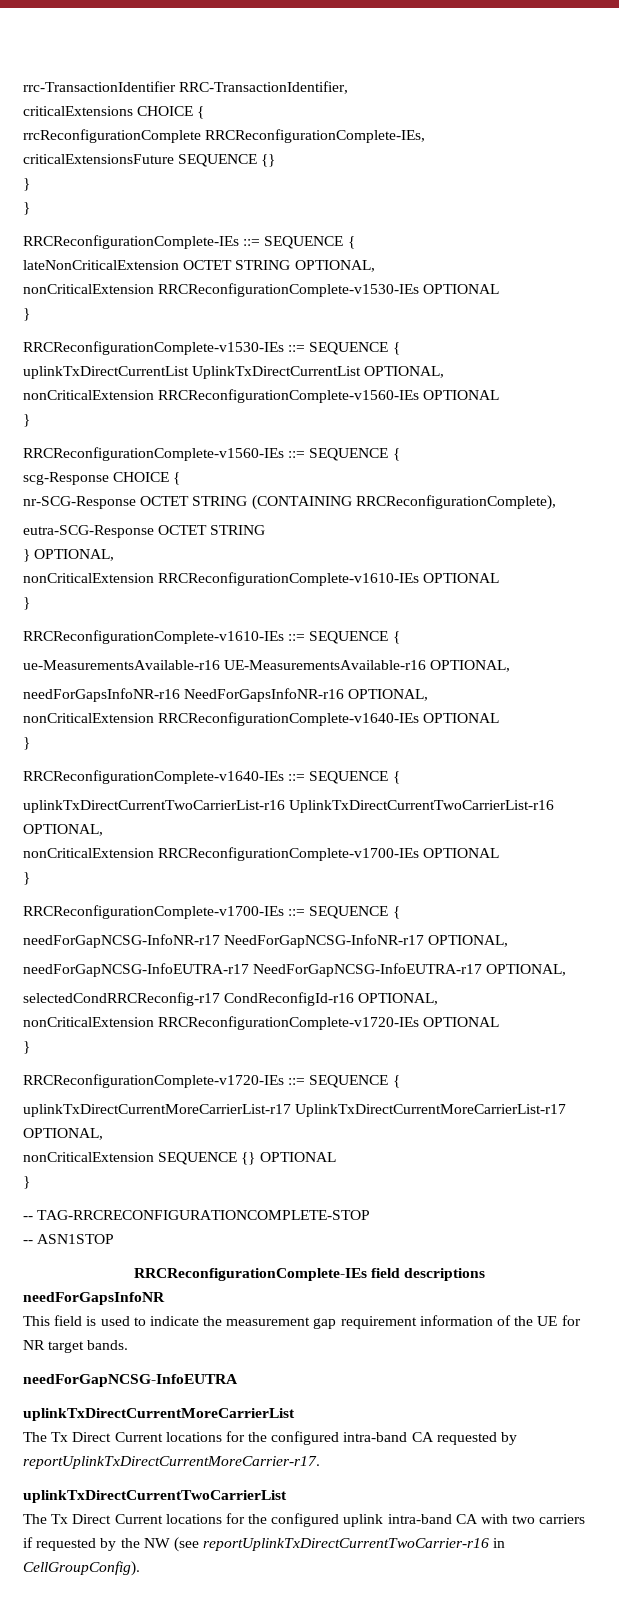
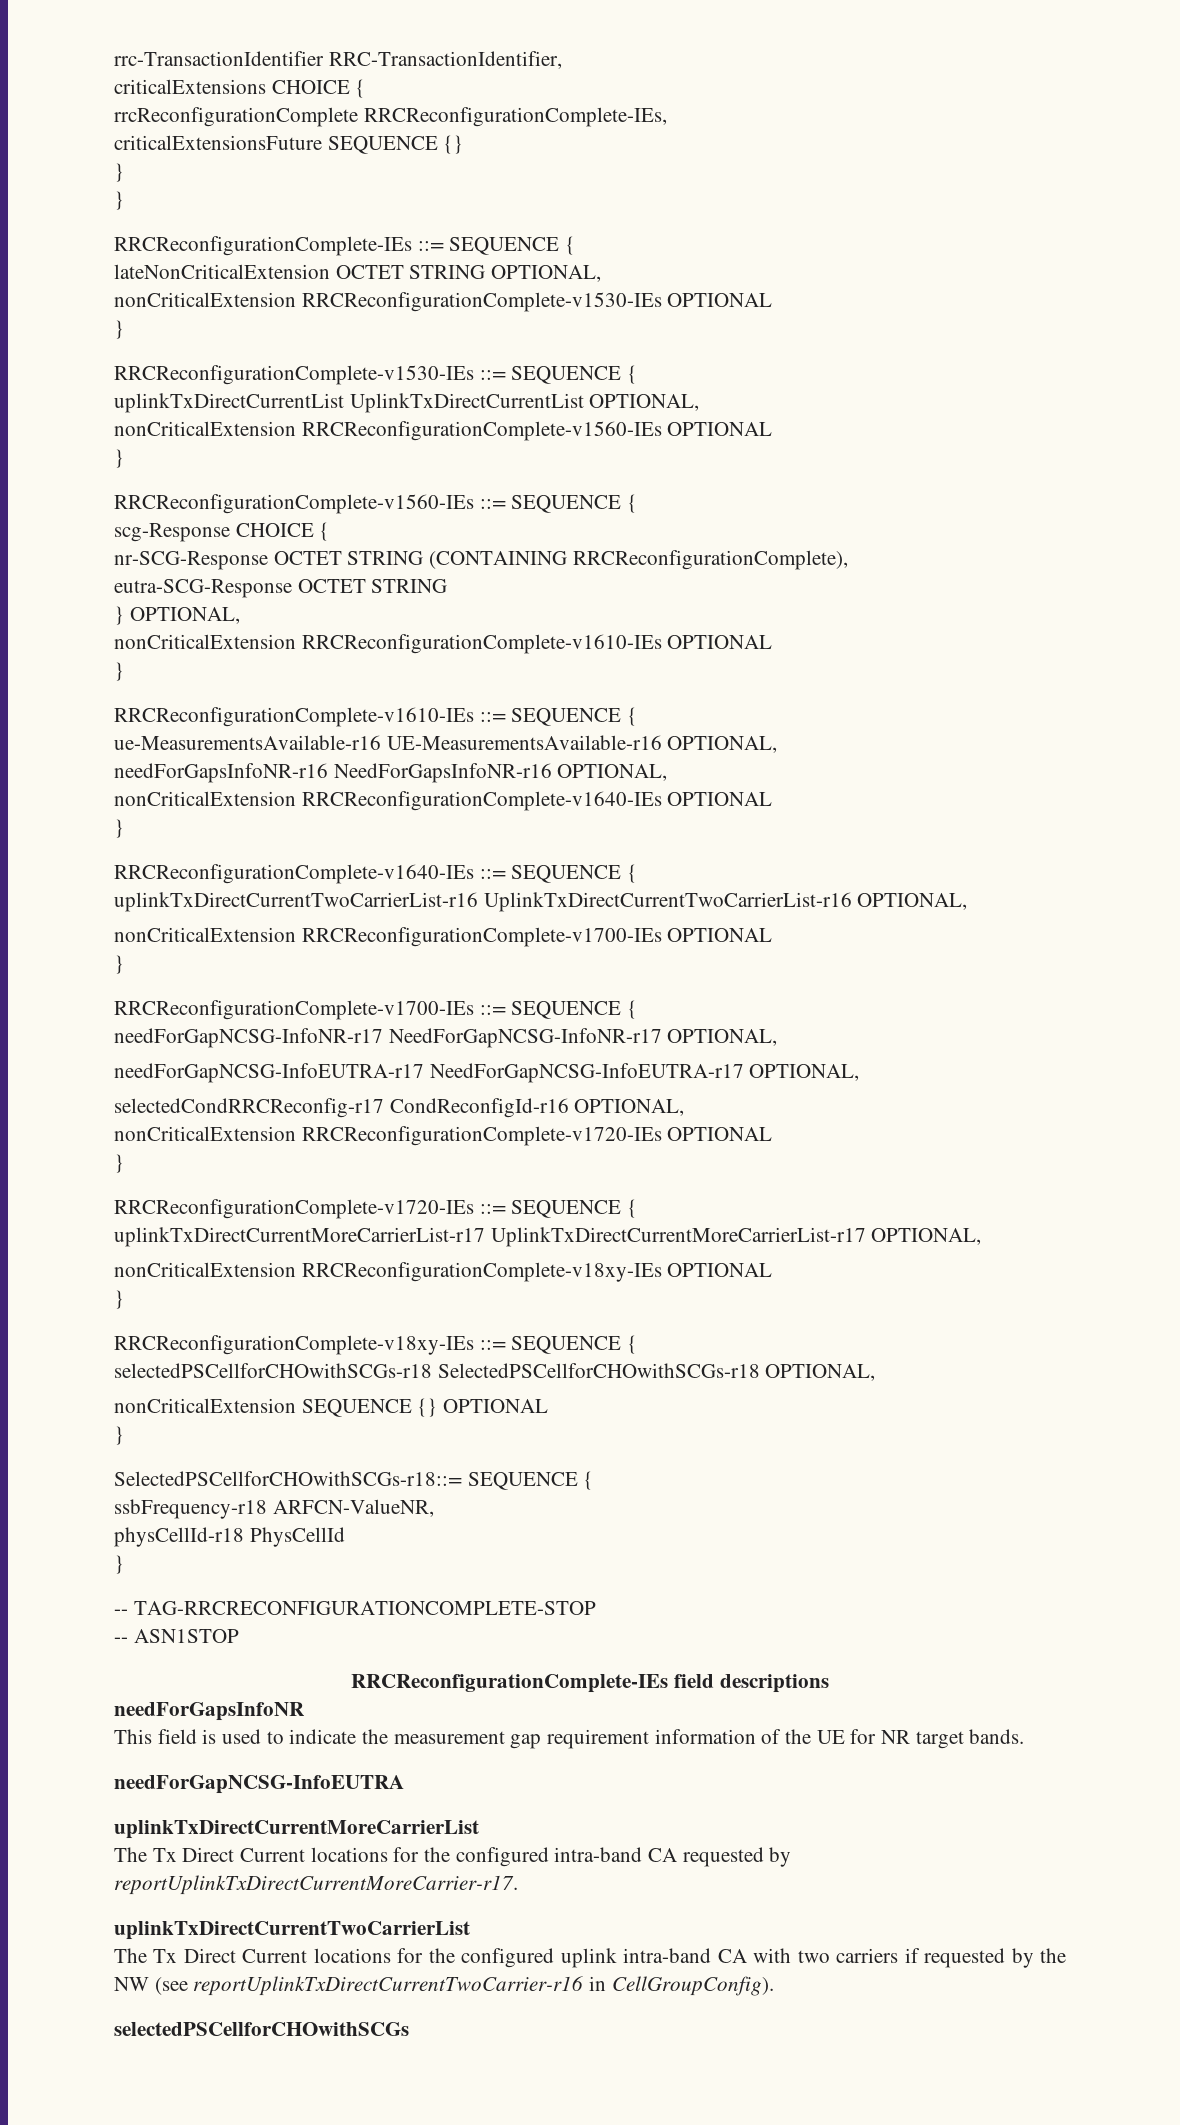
(103, 1134) none -> [114,1262,773,1282] [114,1290,124,1309] [114,1335,638,1355] [114,1363,876,1381] // nonCriticalExtension RRCReconfigurationComplete-v18xy-IEs OPTIONAL // } // RRCReconfigurationComplete-v18xy-IEs ::= SEQUENCE { // selectedPSCellforCHOwithSCGs-r18 SelectedPSCellforCHOwithSCGs-r18 OPTIONAL,
(30, 1182) none -> [114,1471,594,1490] [114,1499,434,1519] [114,1527,345,1547] [114,1555,124,1574] // SelectedPSCellforCHOwithSCGs-r18::= SEQUENCE { // ssbFrequency-r18 ARFCN-ValueNR, // physCellId-r18 PhysCellId // }
(140, 1568) none -> [114,2022,409,2036] // selectedPSCellforCHOwithSCGs

